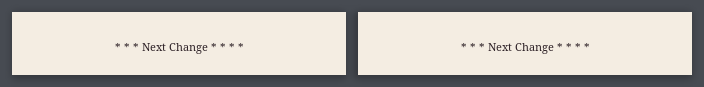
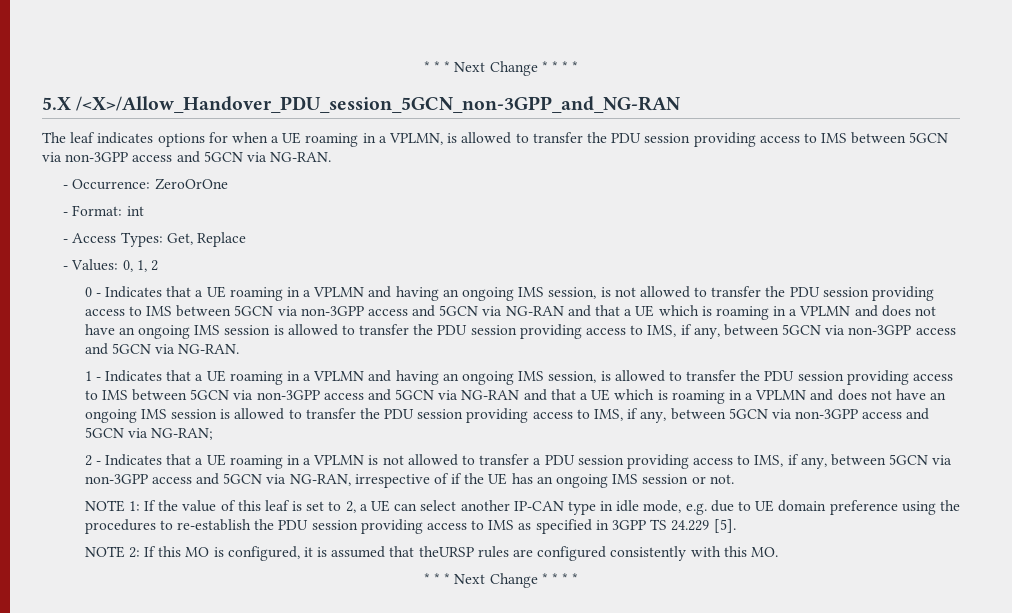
[114,43,244,54] * * * Next Change * * * * -> [423,61,579,76] [42,96,682,113] [42,132,949,147] [42,151,332,163] [63,178,228,190] [63,205,144,216] [63,232,247,247] [63,259,159,272] [84,286,935,301] [84,305,937,320] [84,324,956,339] [84,343,240,355] [84,370,954,385] [84,389,947,404] [84,408,930,423] [84,427,213,440] [84,454,953,469] [84,473,734,488] [84,500,960,515] [84,519,736,534] [84,546,778,561] * * * Next Change * * * * // 5.X /<X>/Allow_Handover_PDU_session_5GCN_non-3GPP_and_NG-RAN // The leaf indicates options for when a UE roaming in a VPLMN, is allowed to transfer the PDU session providing access to IMS between 5GCN via non-3GPP access and 5GCN via NG-RAN. // - Occurrence: ZeroOrOne // - Format: int // - Access Types: Get, Replace // - Values: 0, 1, 2 // 0 - Indicates that a UE roaming in a VPLMN and having an ongoing IMS session, is not allowed to transfer the PDU session providing access to IMS between 5GCN via non-3GPP access and 5GCN via NG-RAN and that a UE which is roaming in a VPLMN and does not have an ongoing IMS session is allowed to transfer the PDU session providing access to IMS, if any, between 5GCN via non-3GPP access and 5GCN via NG-RAN. // 1 - Indicates that a UE roaming in a VPLMN and having an ongoing IMS session, is allowed to transfer the PDU session providing access to IMS between 5GCN via non-3GPP access and 5GCN via NG-RAN and that a UE which is roaming in a VPLMN and does not have an ongoing IMS session is allowed to transfer the PDU session providing access to IMS, if any, between 5GCN via non-3GPP access and 5GCN via NG-RAN; // 2 - Indicates that a UE roaming in a VPLMN is not allowed to transfer a PDU session providing access to IMS, if any, between 5GCN via non-3GPP access and 5GCN via NG-RAN, irrespective of if the UE has an ongoing IMS session or not. // NOTE 1: If the value of this leaf is set to 2, a UE can select another IP-CAN type in idle mode, e.g. due to UE domain preference using the procedures to re-establish the PDU session providing access to IMS as specified in 3GPP TS 24.229 [5]. // NOTE 2: If this MO is configured, it is assumed that theURSP rules are configured consistently with this MO.

